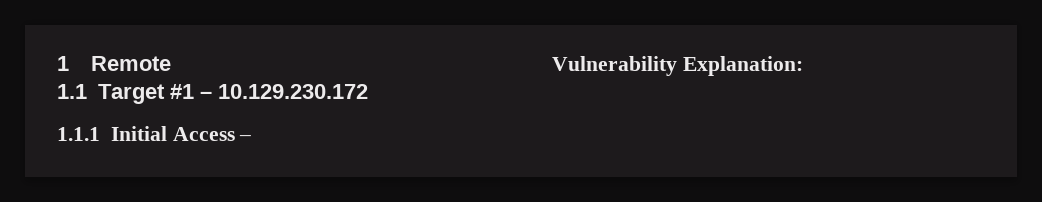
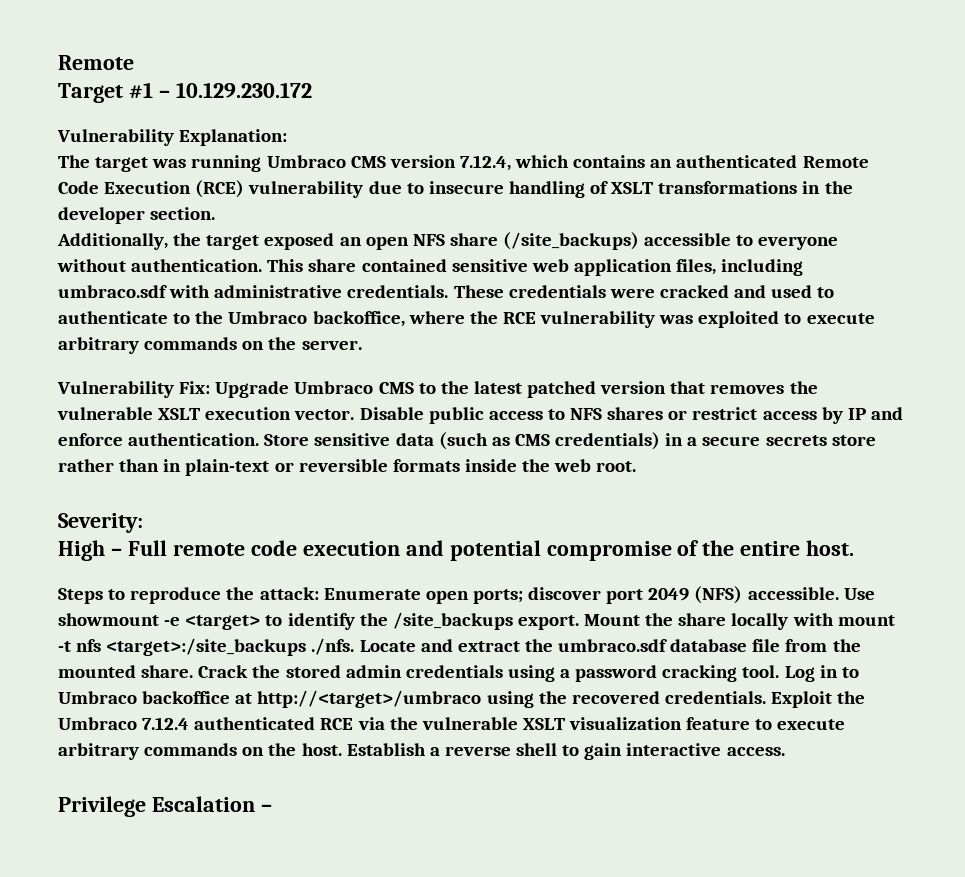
[57,56,69,71] 1 -> (58, 62) none
[57,84,87,99] 1.1 -> (134, 62) none
[57,126,252,141] [552,56,803,76] 1.1.1 Initial Access – // Vulnerability Explanation: -> [57,129,288,146] [58,155,869,172] [58,180,853,198] [58,207,216,224] [57,232,839,250] [57,259,804,276] [58,285,835,298] [58,311,875,328] [58,337,362,354] [57,381,818,398] [57,407,903,424] [58,432,876,450] [58,459,637,476] [58,513,143,533] [58,540,855,561] [58,586,875,604] [58,612,895,630] [58,638,861,656] [58,665,859,682] [58,690,866,708] [58,717,846,730] [58,743,785,760] [58,796,272,817] Vulnerability Explanation: // The target was running Umbraco CMS version 7.12.4, which contains an authenticated Remote Code Execution (RCE) vulnerability due to insecure handling of XSLT transformations in the developer section. // Additionally, the target exposed an open NFS share (/site_backups) accessible to everyone without authentication. This share contained sensitive web application files, including umbraco.sdf with administrative credentials. These credentials were cracked and used to authenticate to the Umbraco backoffice, where the RCE vulnerability was exploited to execute arbitrary commands on the server. // Vulnerability Fix: Upgrade Umbraco CMS to the latest patched version that removes the vulnerable XSLT execution vector. Disable public access to NFS shares or restrict access by IP and enforce authentication. Store sensitive data (such as CMS credentials) in a secure secrets store rather than in plain-text or reversible formats inside the web root. // Severity: // High – Full remote code execution and potential compromise of the entire host. // Steps to reproduce the attack: Enumerate open ports; discover port 2049 (NFS) accessible. Use showmount -e <target> to identify the /site_backups export. Mount the share locally with mount -t nfs <target>:/site_backups ./nfs. Locate and extract the umbraco.sdf database file from the mounted share. Crack the stored admin credentials using a password cracking tool. Log in to Umbraco backoffice at http://<target>/umbraco using the recovered credentials. Exploit the Umbraco 7.12.4 authenticated RCE via the vulnerable XSLT visualization feature to execute arbitrary commands on the host. Establish a reverse shell to gain interactive access. // Privilege Escalation –

